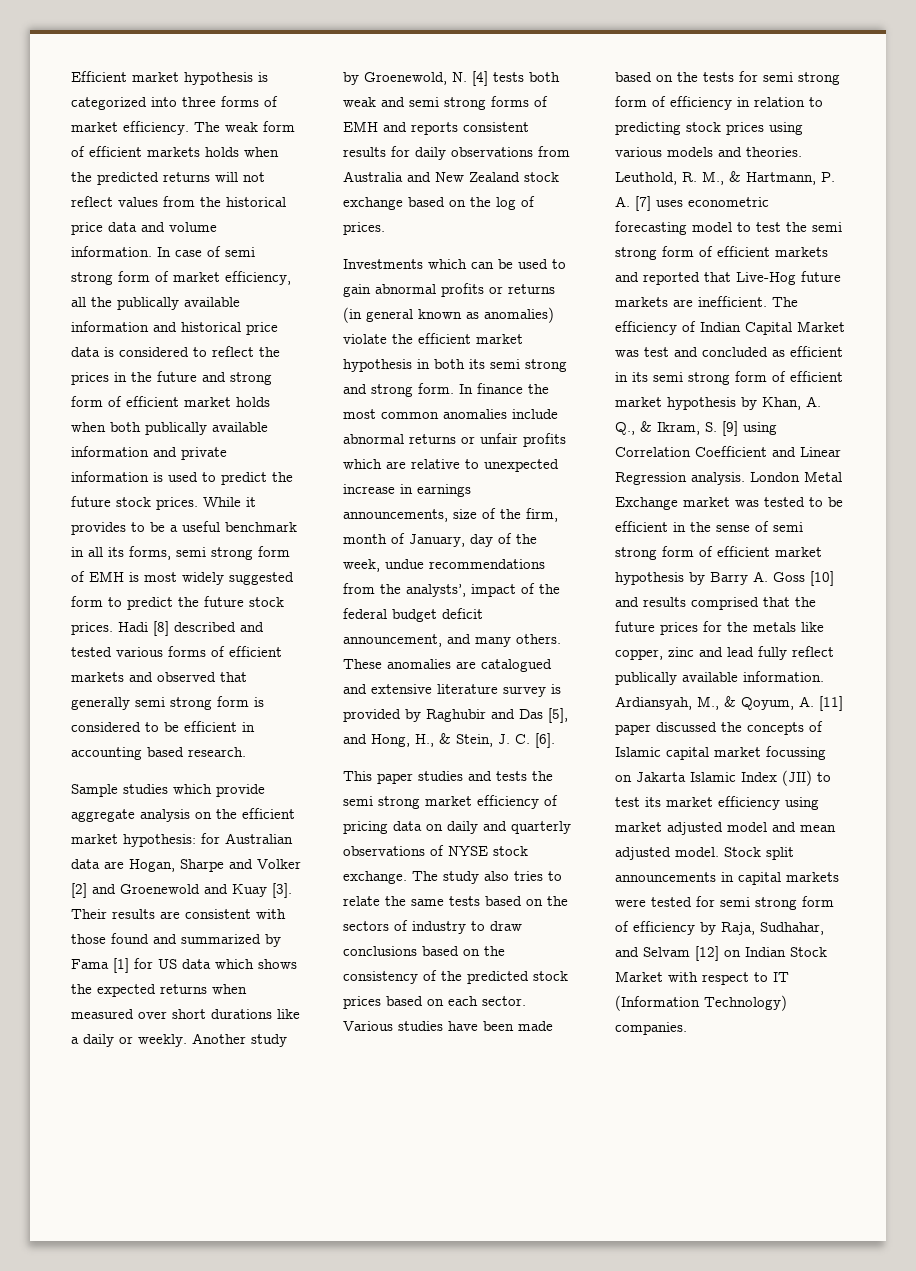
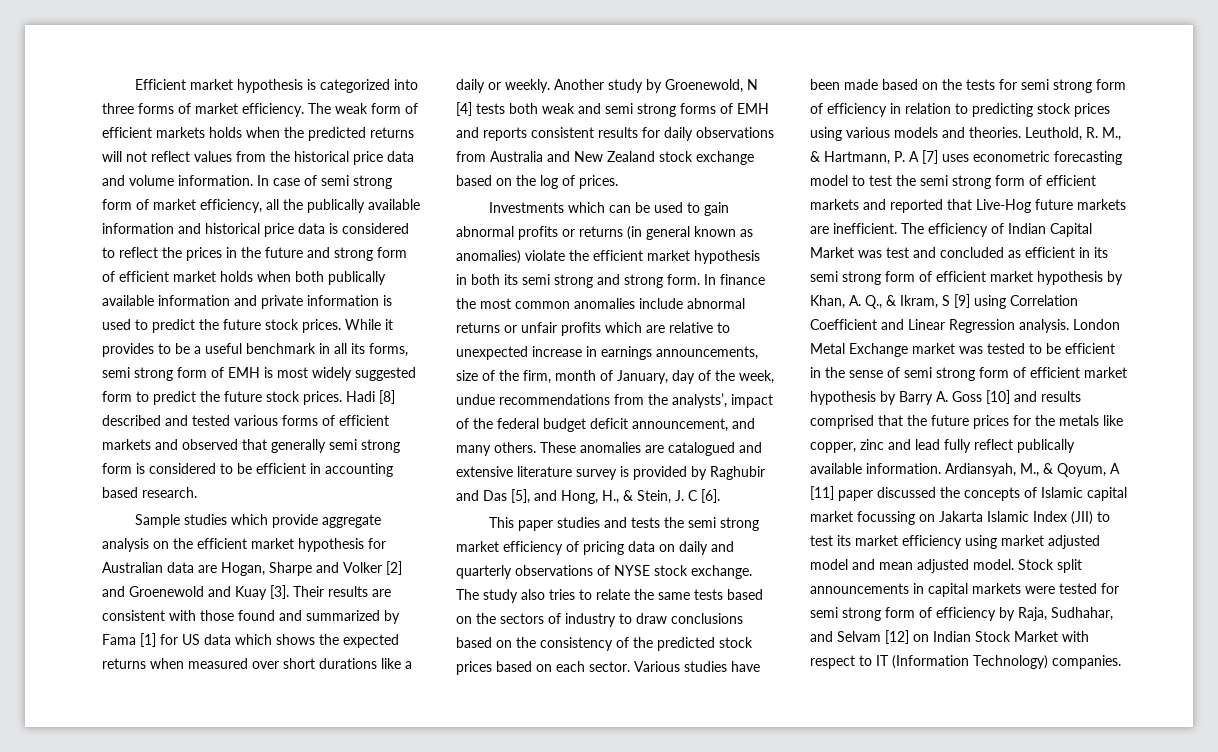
[123,834,196,847] hypothesis: -> [298,538,364,552] hypothesis
[452,72,467,82] N. -> [747,79,758,90] N
[515,734,530,744] C. -> [688,490,698,501] C
[615,196,630,207] A. -> [909,151,919,162] A
[705,422,717,432] S. -> [942,295,950,306] S
[799,696,814,707] A. -> [1110,463,1120,474] A

